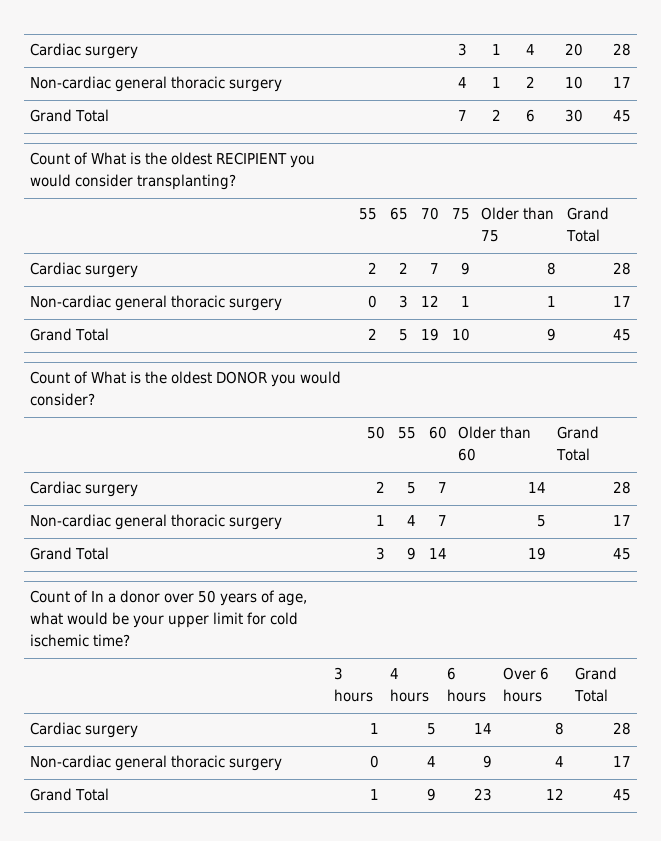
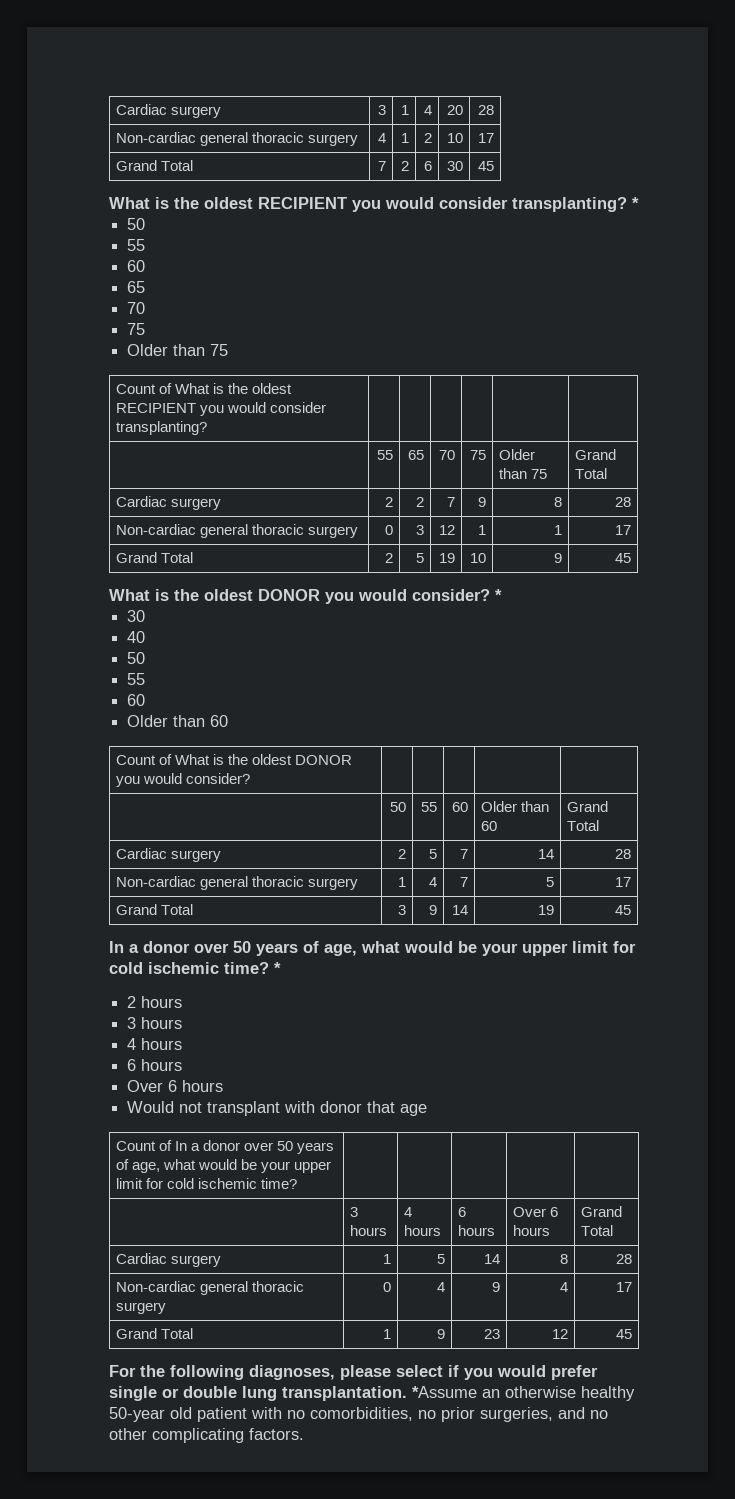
(632, 116) none -> [109,197,639,212] [127,218,146,230] [127,239,146,251] [127,260,146,272] [127,281,146,293] [127,302,146,314] [127,323,146,335] [127,344,229,356] // What is the oldest RECIPIENT you would consider transplanting? * // 50 // 55 // 60 // 65 // 70 // 75 // Older than 75
(632, 335) none -> [109,589,502,604] [127,610,146,622] [127,631,146,643] [127,652,146,664] [127,673,146,685] [127,694,146,706] [127,715,229,727] // What is the oldest DONOR you would consider? * // 30 // 40 // 50 // 55 // 60 // Older than 60
(632, 554) none -> [109,941,636,956] [109,962,281,974] [127,996,183,1008] [127,1017,183,1029] [127,1038,183,1050] [127,1059,183,1071] [127,1080,224,1092] [127,1101,428,1116] // In a donor over 50 years of age, what would be your upper limit for cold ischemic time? * // 2 hours // 3 hours // 4 hours // 6 hours // Over 6 hours // Would not transplant with donor that age
(632, 795) none -> [109,1365,598,1380] [109,1386,635,1401] [109,1407,608,1422] [109,1428,304,1443] // For the following diagnoses, please select if you would prefer single or double lung transplantation. *Assume an otherwise healthy 50-year old patient with no comorbidities, no prior surgeries, and no other complicating factors.

